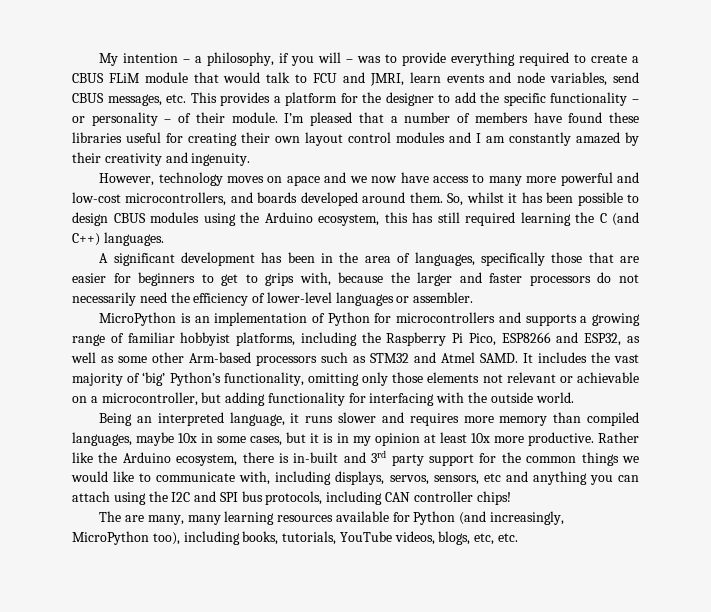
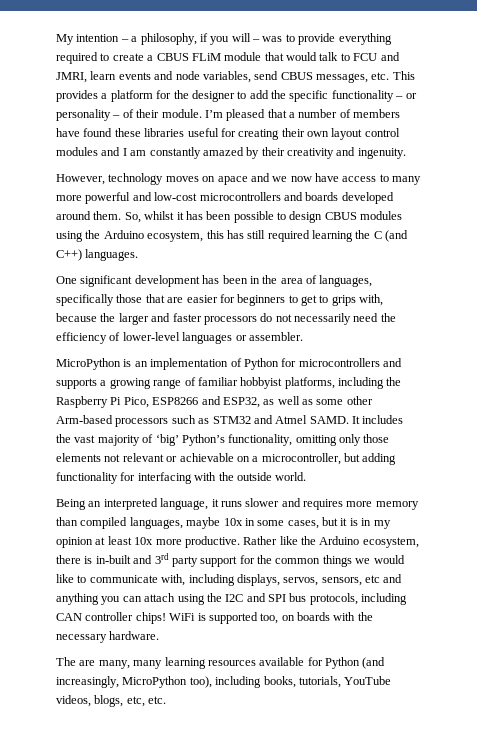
[125,192,227,206] microcontrollers, -> [199,192,281,201] microcontrollers
[99,253,109,263] A -> [56,276,77,284] One
(511, 498) none -> [169,612,373,624] [56,631,160,643] WiFi is supported too, on boards with the necessary hardware.

